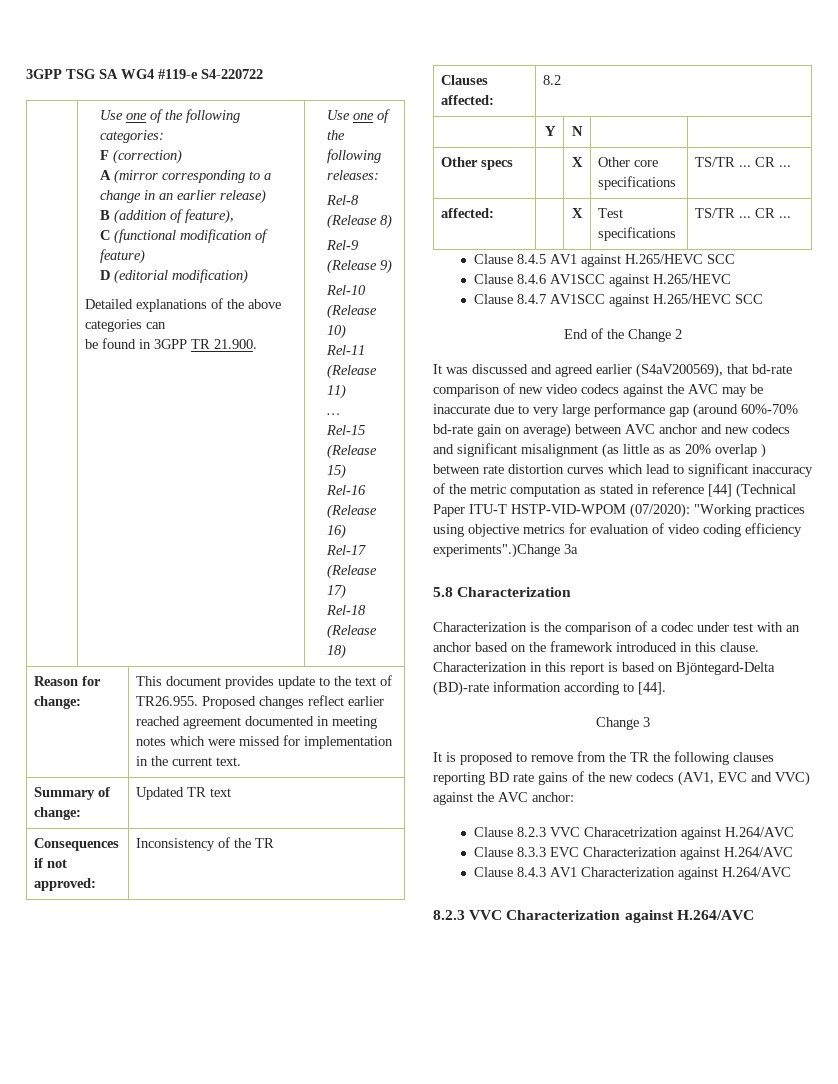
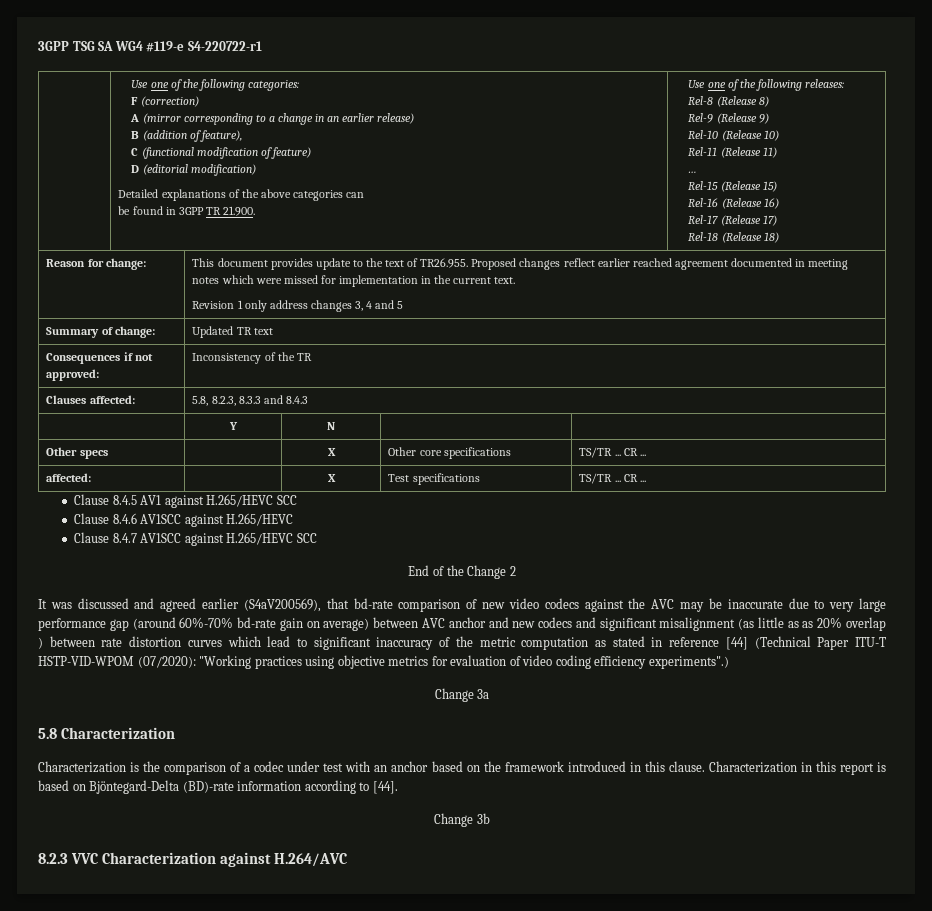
[201,69,263,79] S4-220722 -> [187,41,262,51] S4-220722-r1
(241, 761) none -> [192,300,404,312] // Revision 1 only address changes 3, 4 and 5
[542,75,561,85] 8.2 -> [192,395,308,406] 5.8, 8.2.3, 8.3.3 and 8.4.3
[433,543,560,558] experiments".)Change -> [648,656,729,669] [434,688,474,702] experiments".) // Change
[642,717,650,727] [433,751,774,765] [433,771,810,786] [433,792,574,805] [473,827,794,840] [473,847,793,860] [473,867,791,880] 3 // It is proposed to remove from the TR the following clauses reporting BD rate gains of the new codecs (AV1, EVC and VVC) against the AVC anchor: // Clause 8.2.3 VVC Characetrization against H.264/AVC // Clause 8.3.3 EVC Characterization against H.264/AVC // Clause 8.4.3 AV1 Characterization against H.264/AVC -> [476,813,490,824] 3b

